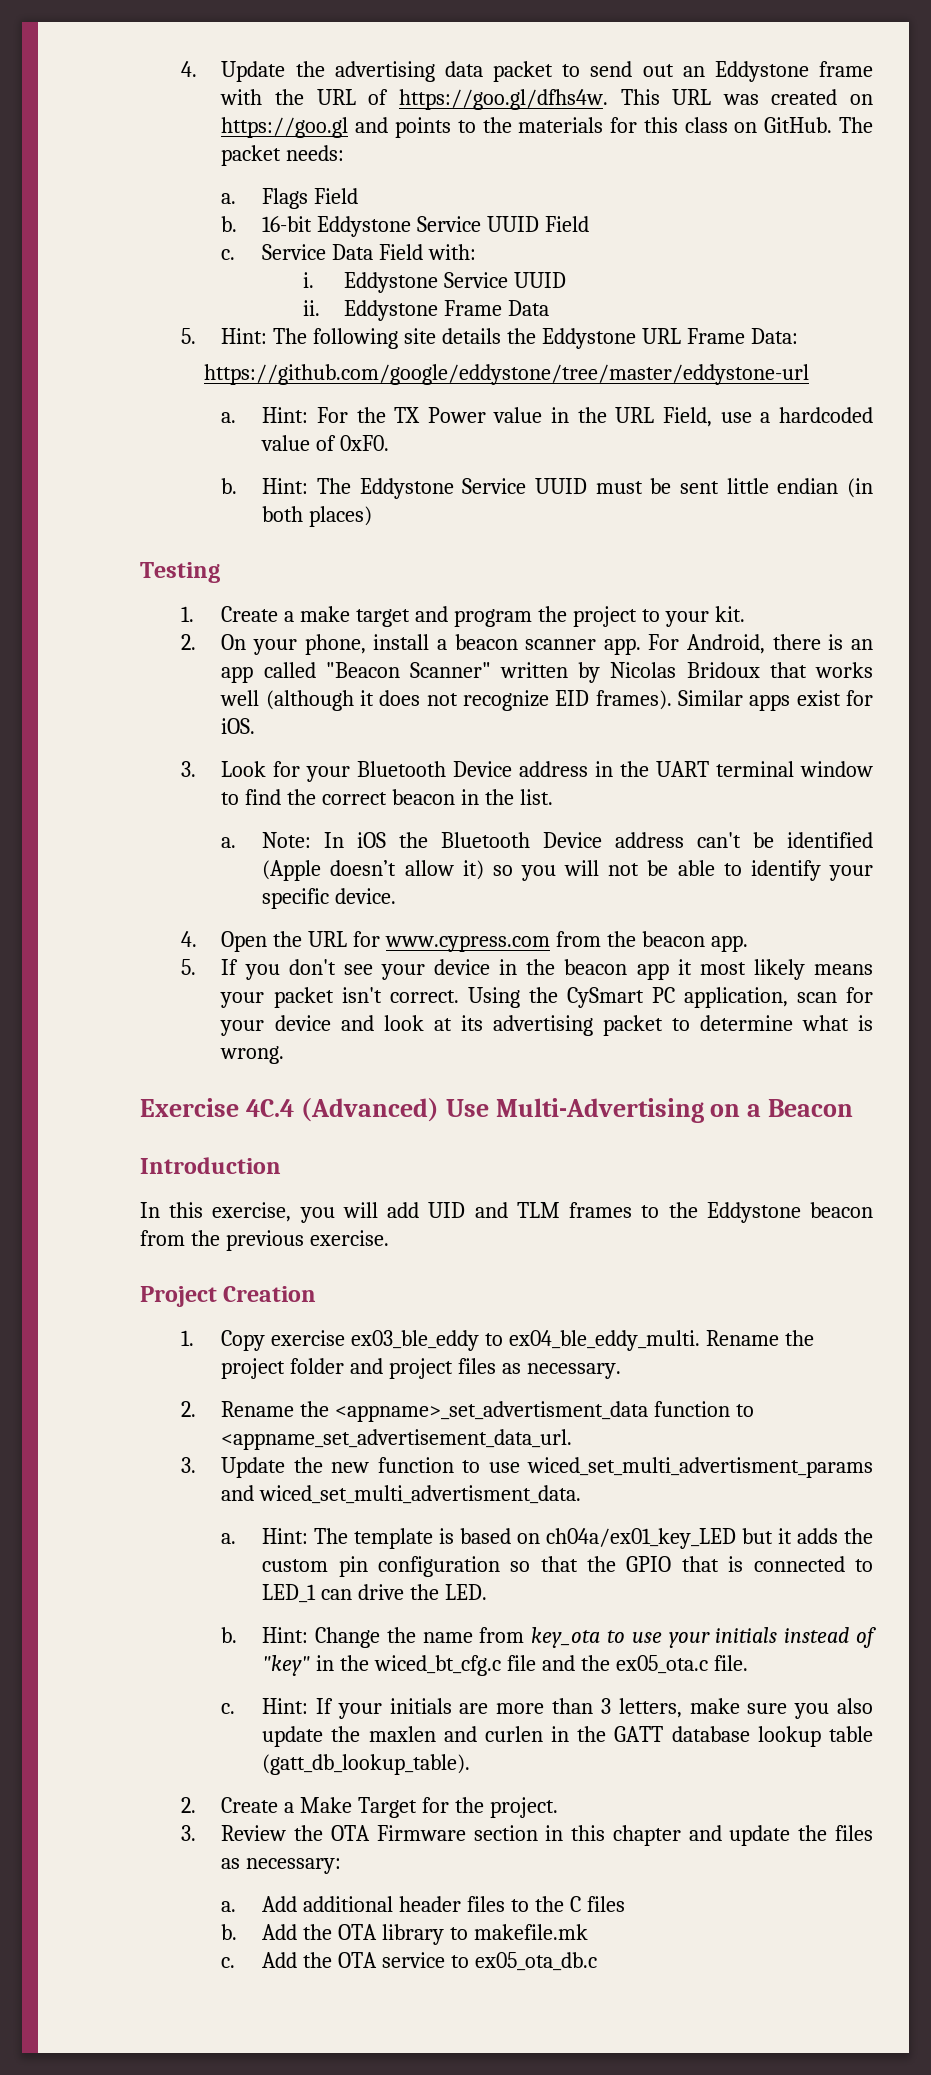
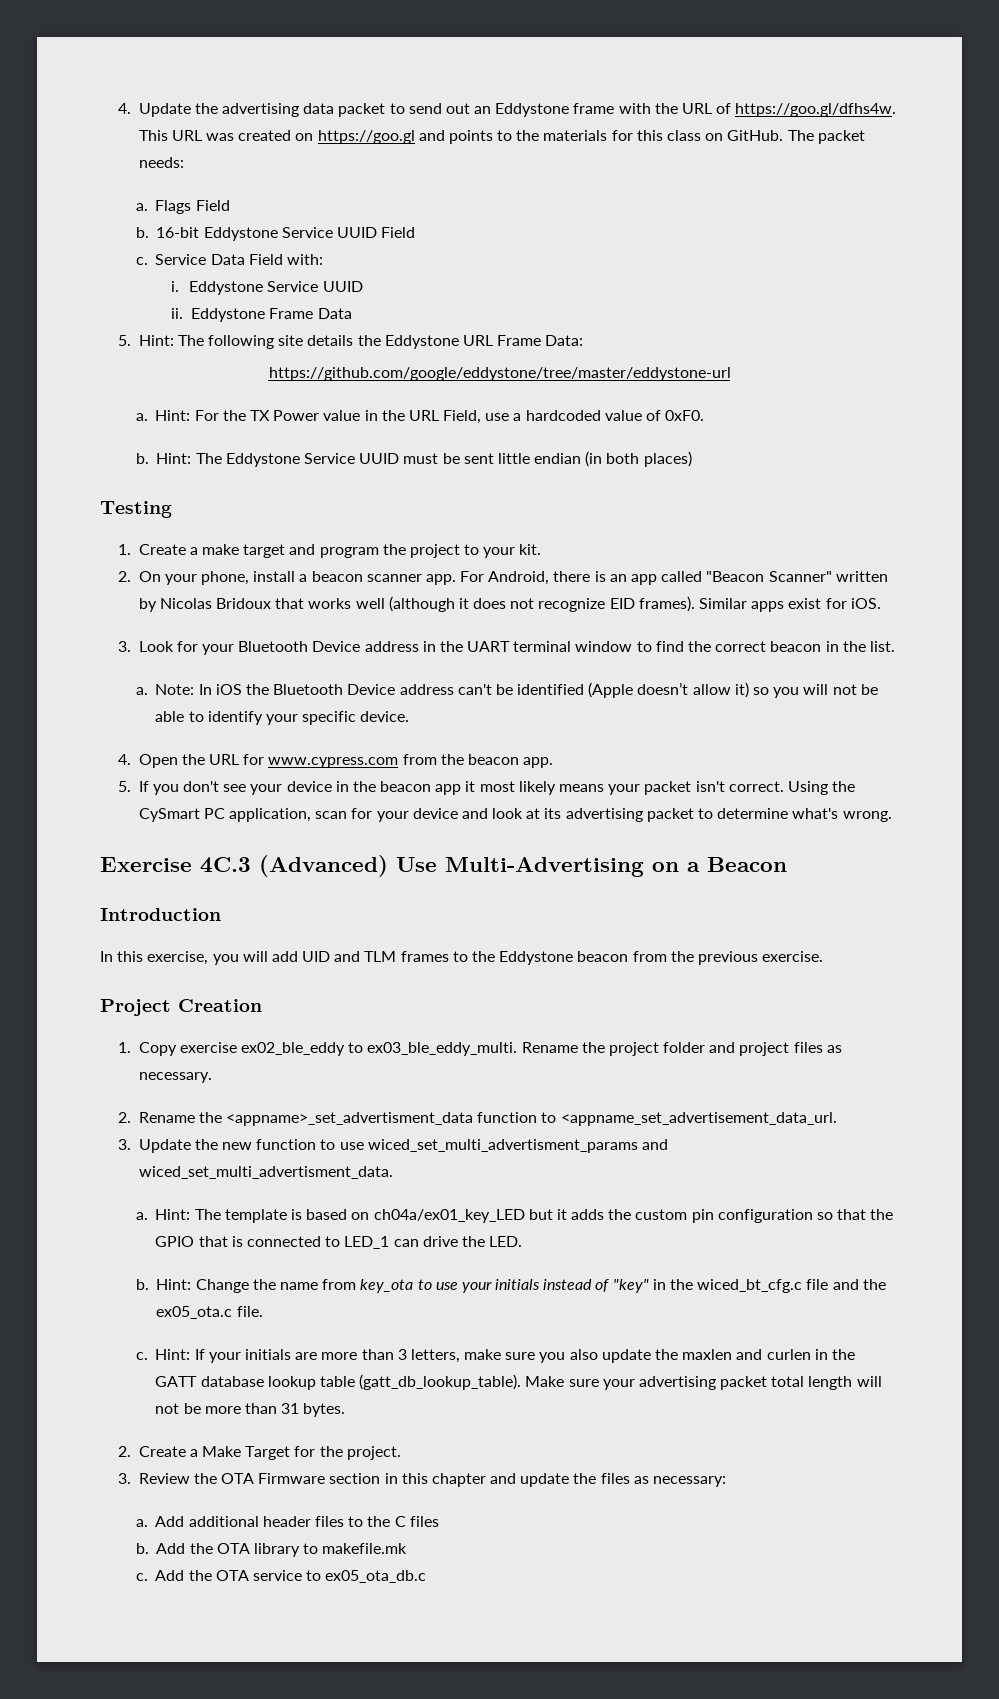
[801,1015,873,1031] what is -> [792,808,839,819] what's
[245,1099,294,1117] 4C.4 -> [200,857,251,873] 4C.3
[351,1330,701,1351] ex03_ble_eddy to ex04_ble_eddy_multi. -> [240,1042,518,1056] ex02_ble_eddy to ex03_ble_eddy_multi.
(471, 1764) none -> [525,1376,882,1390] [155,1403,346,1417] Make sure your advertising packet total length will not be more than 31 bytes.

